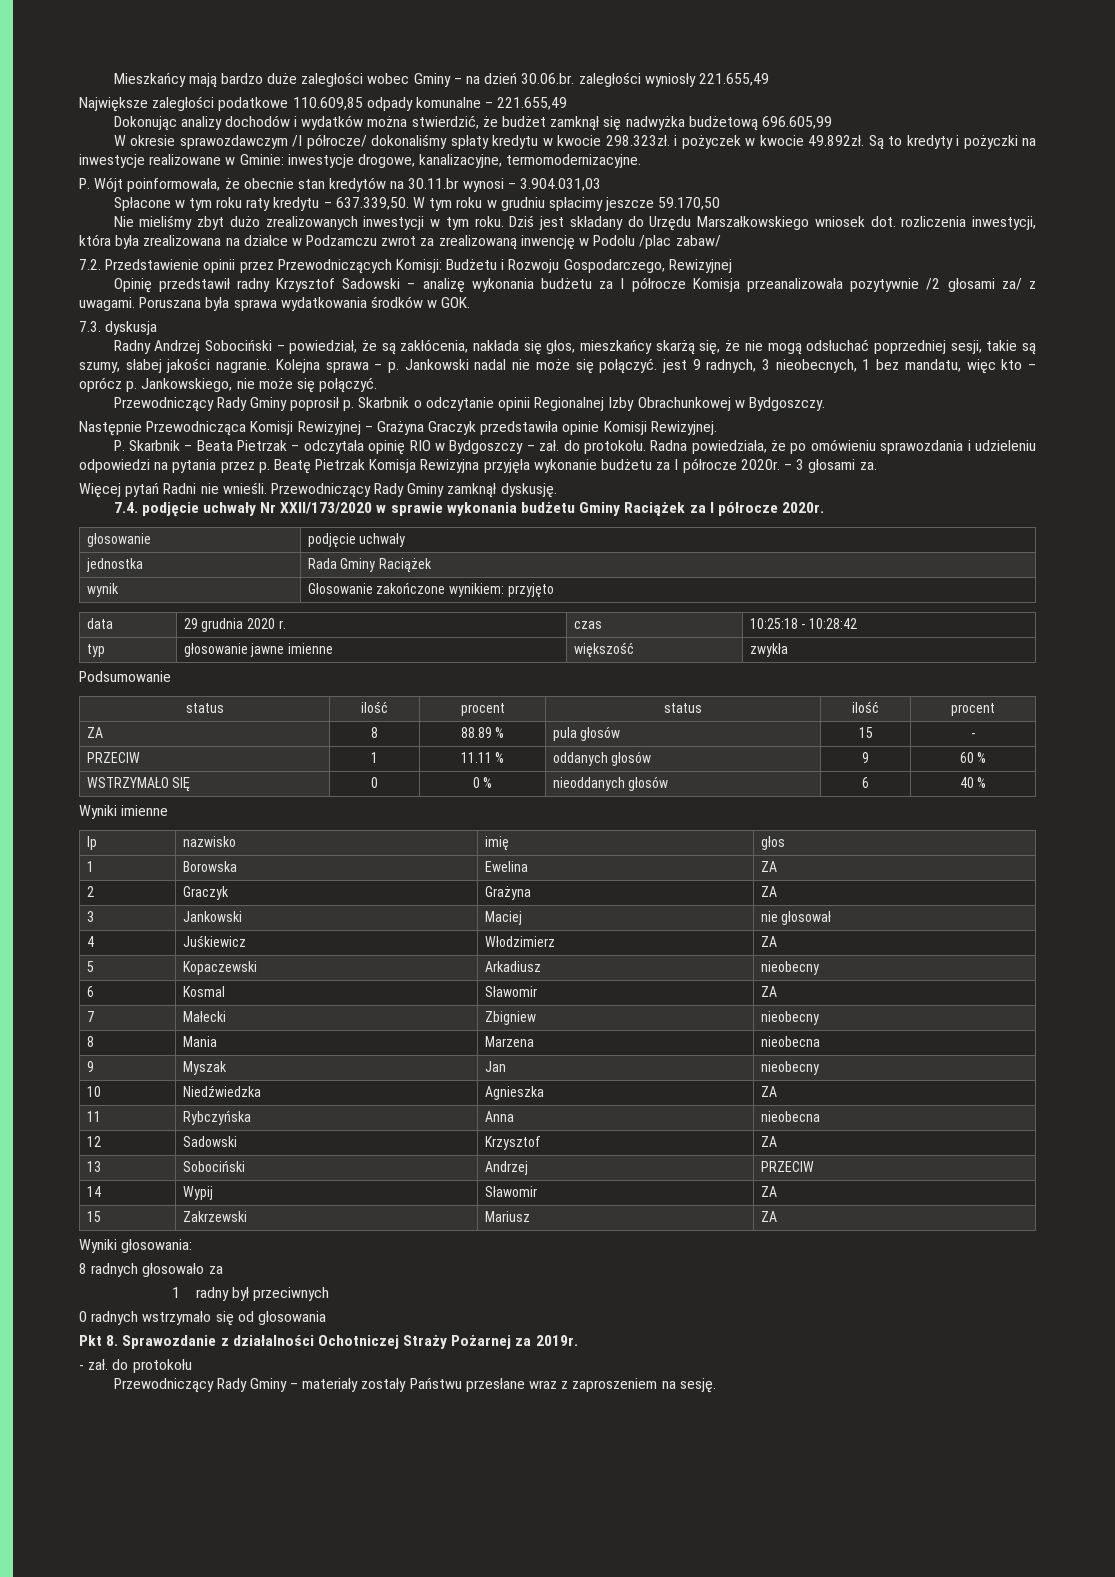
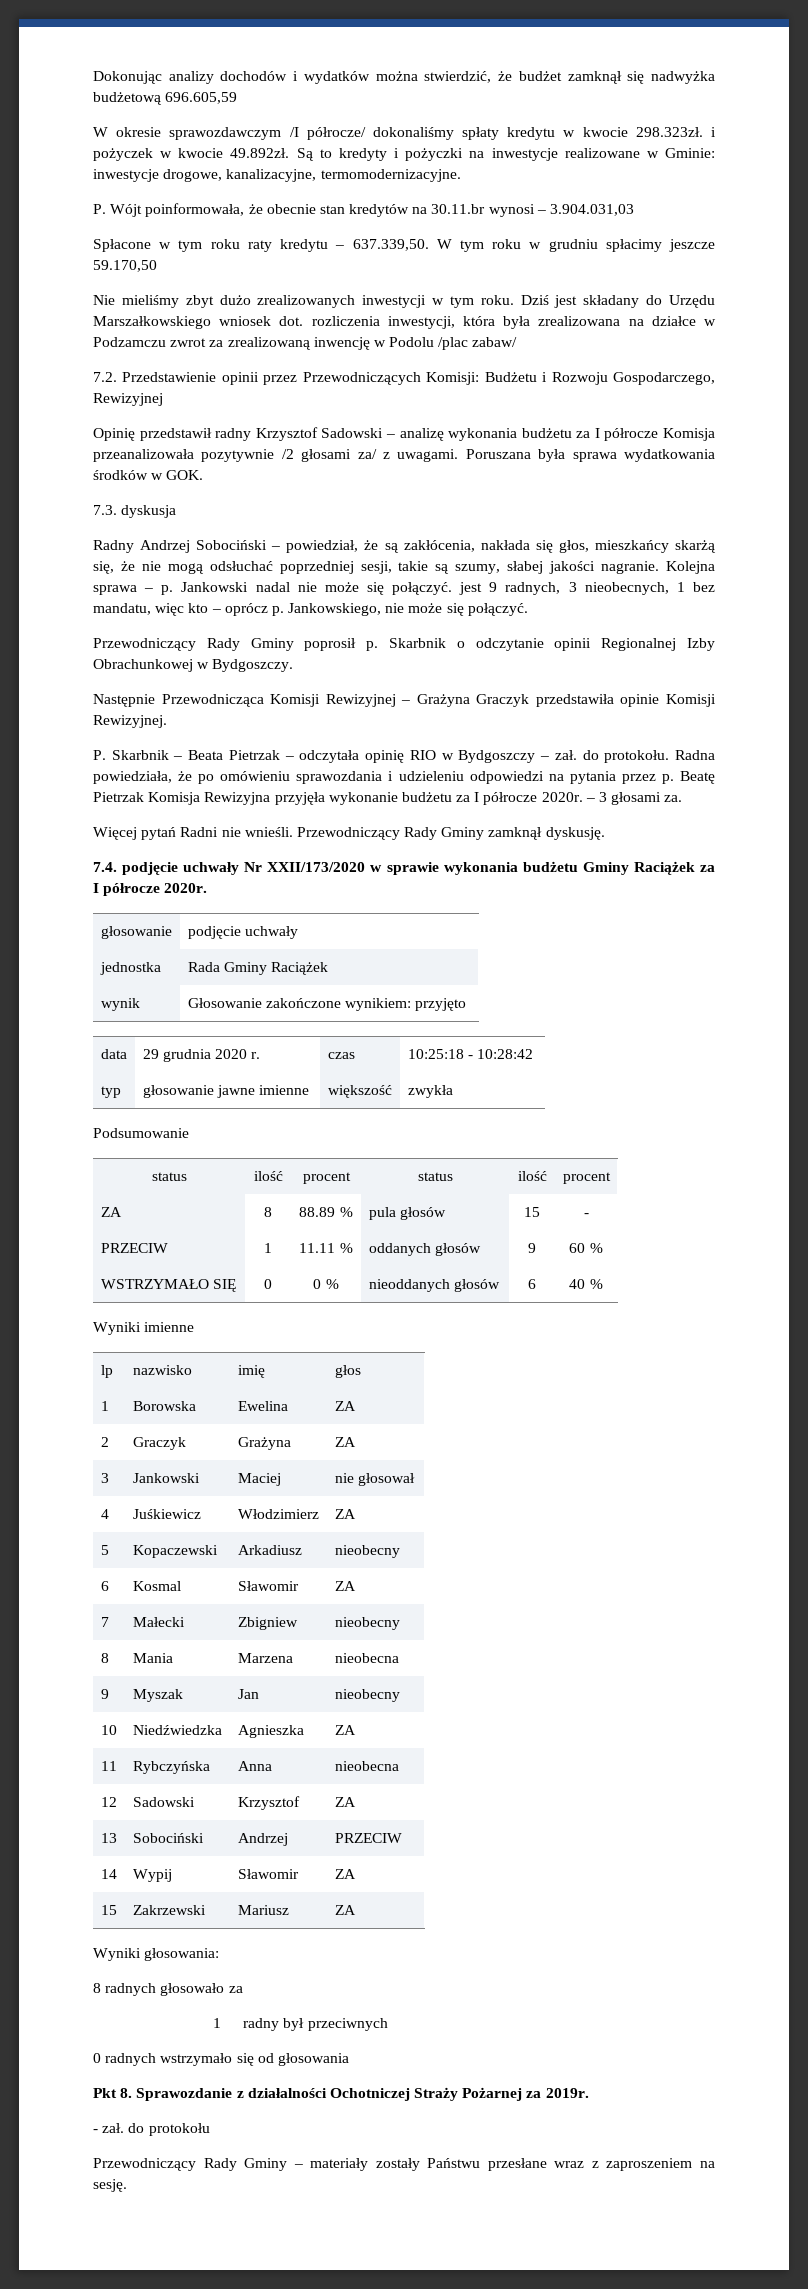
[113,72,769,88] [79,96,568,112] Mieszkańcy mają bardzo duże zaległości wobec Gminy – na dzień 30.06.br. zaległości wyniosły 221.655,49 // Największe zaległości podatkowe 110.609,85 odpady komunalne – 221.655,49 // -> (93, 77) none
[761,116,832,129] 696.605,99 -> [165,92,238,104] 696.605,59

